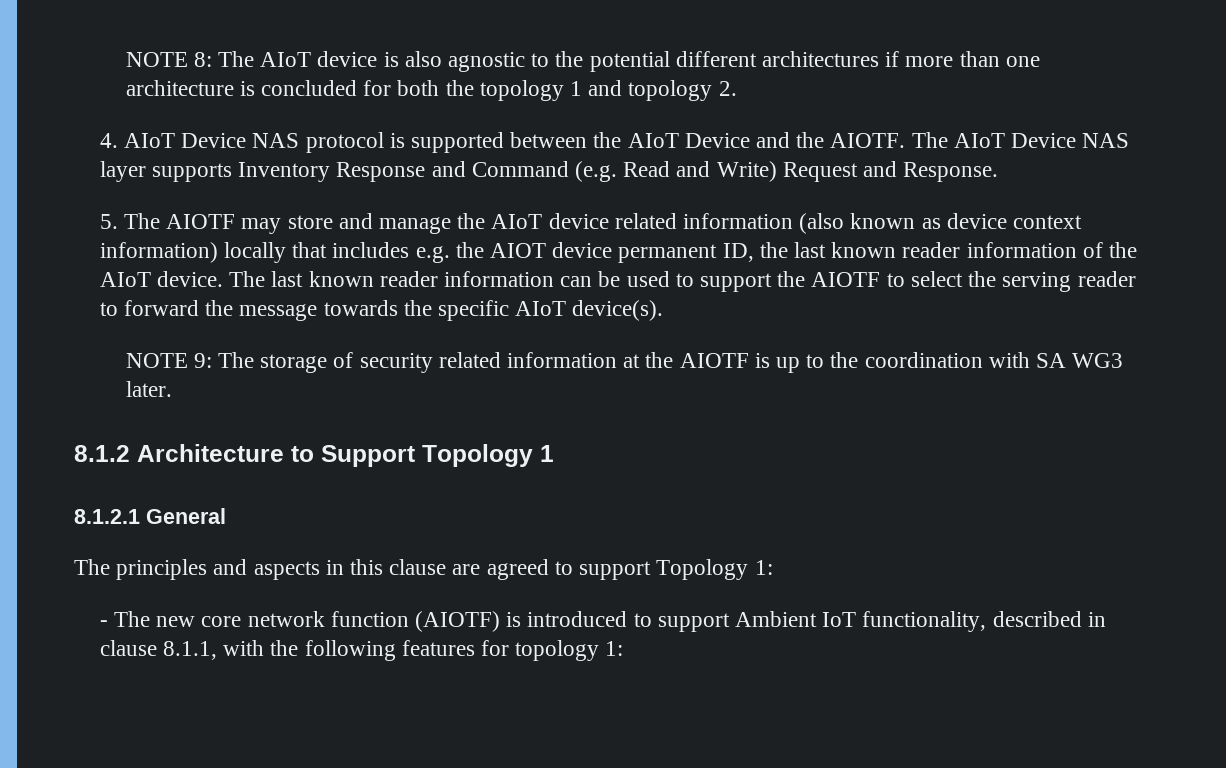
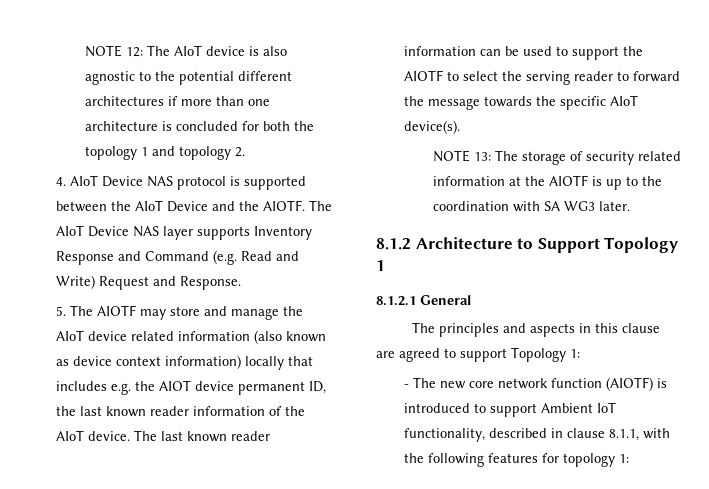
[125,52,212,67] NOTE 8: -> [84,45,143,57] NOTE 12:
[193,353,212,368] 9: -> [473,152,491,161] 13:

